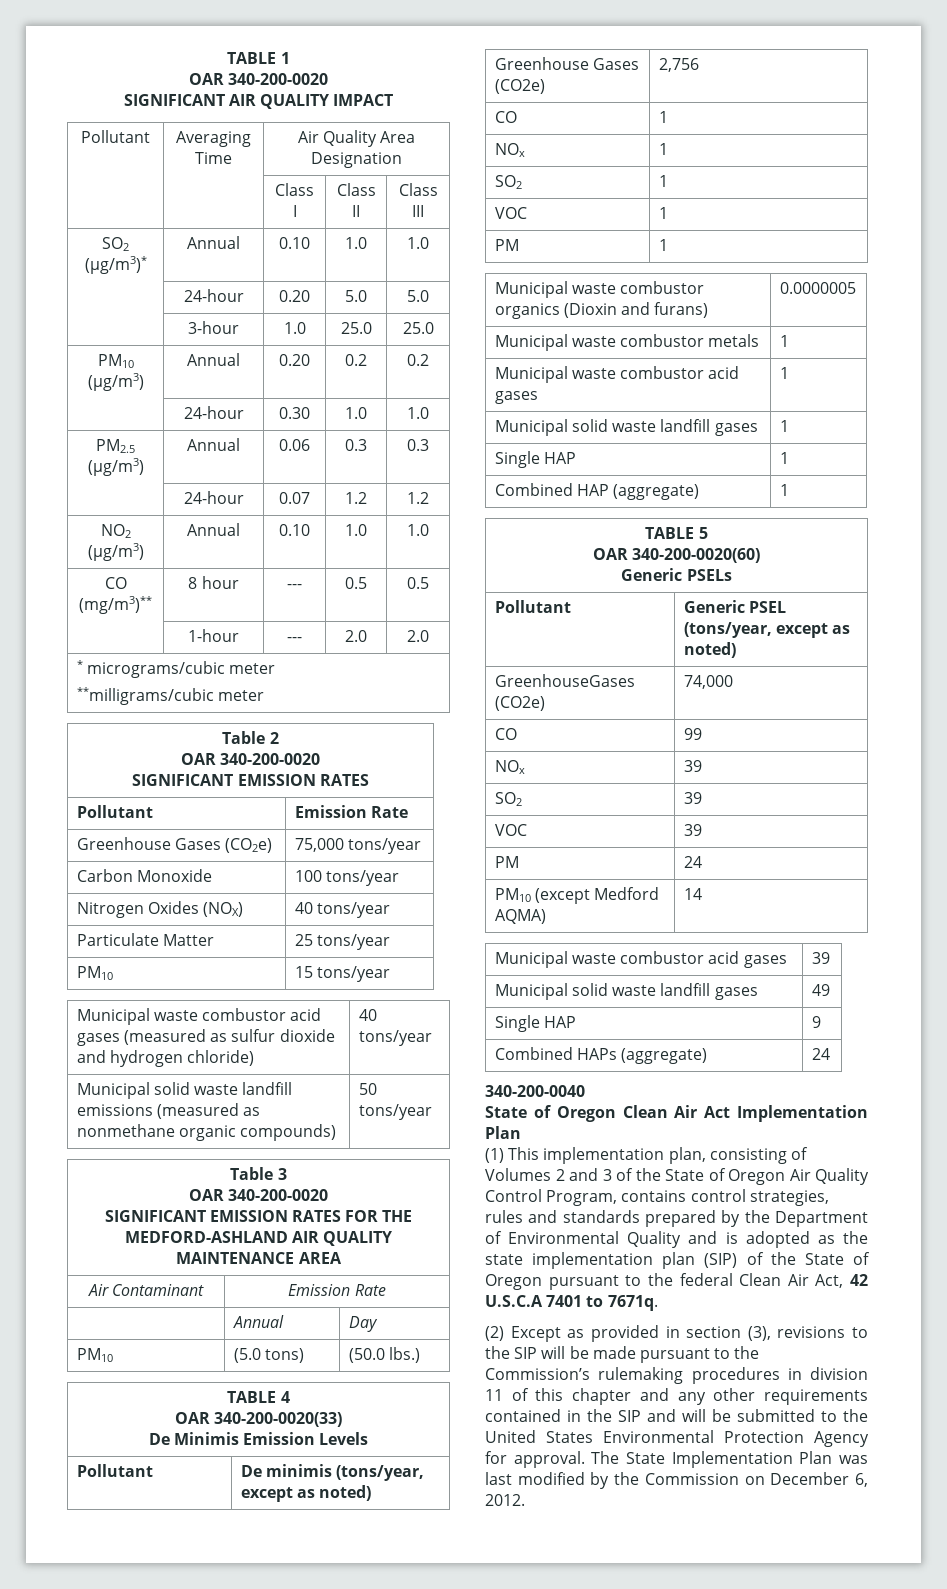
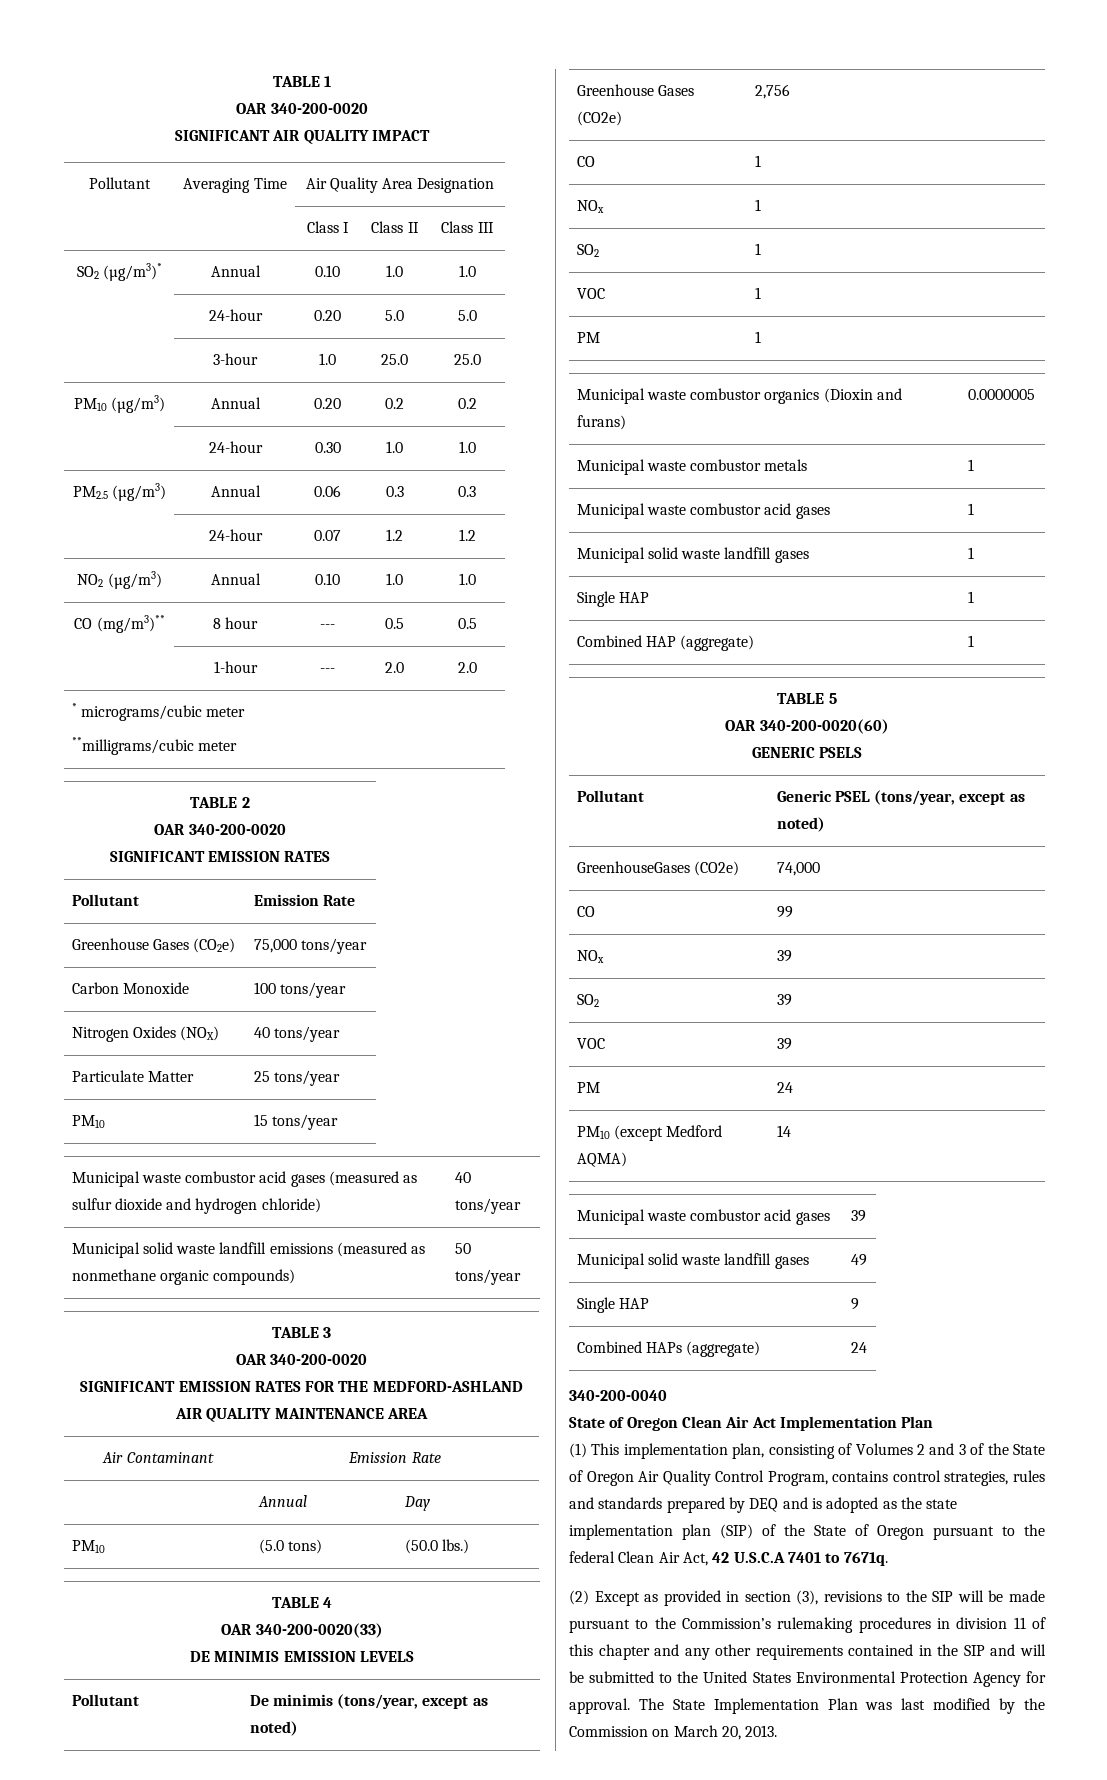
[222,731,266,744] Table -> [190,797,238,808] TABLE
[230,1167,274,1180] Table -> [271,1327,319,1338] TABLE
[148,1432,369,1445] De Minimis Emission Levels -> [190,1651,414,1662] DE MINIMIS EMISSION LEVELS
[621,568,732,581] Generic PSELs -> [751,747,863,758] GENERIC PSELS
[744,1210,868,1227] [485,1231,682,1248] the Department of Environmental Quality -> [749,1498,779,1512] DEQ
[770,1472,868,1487] [485,1494,525,1506] December 6, 2012. -> [673,1725,778,1740] March 20, 2013.

